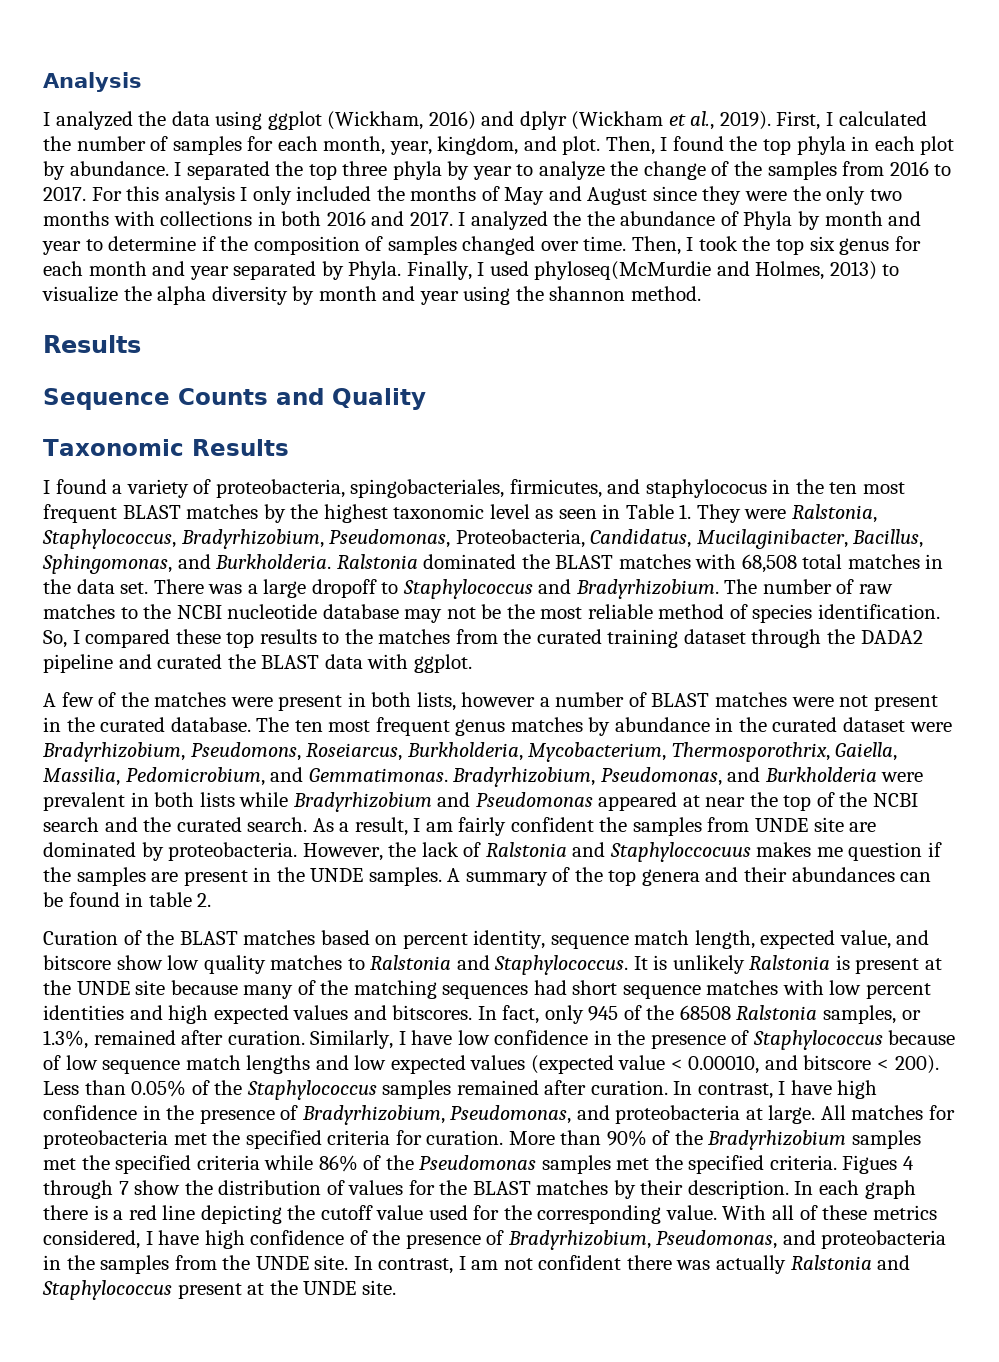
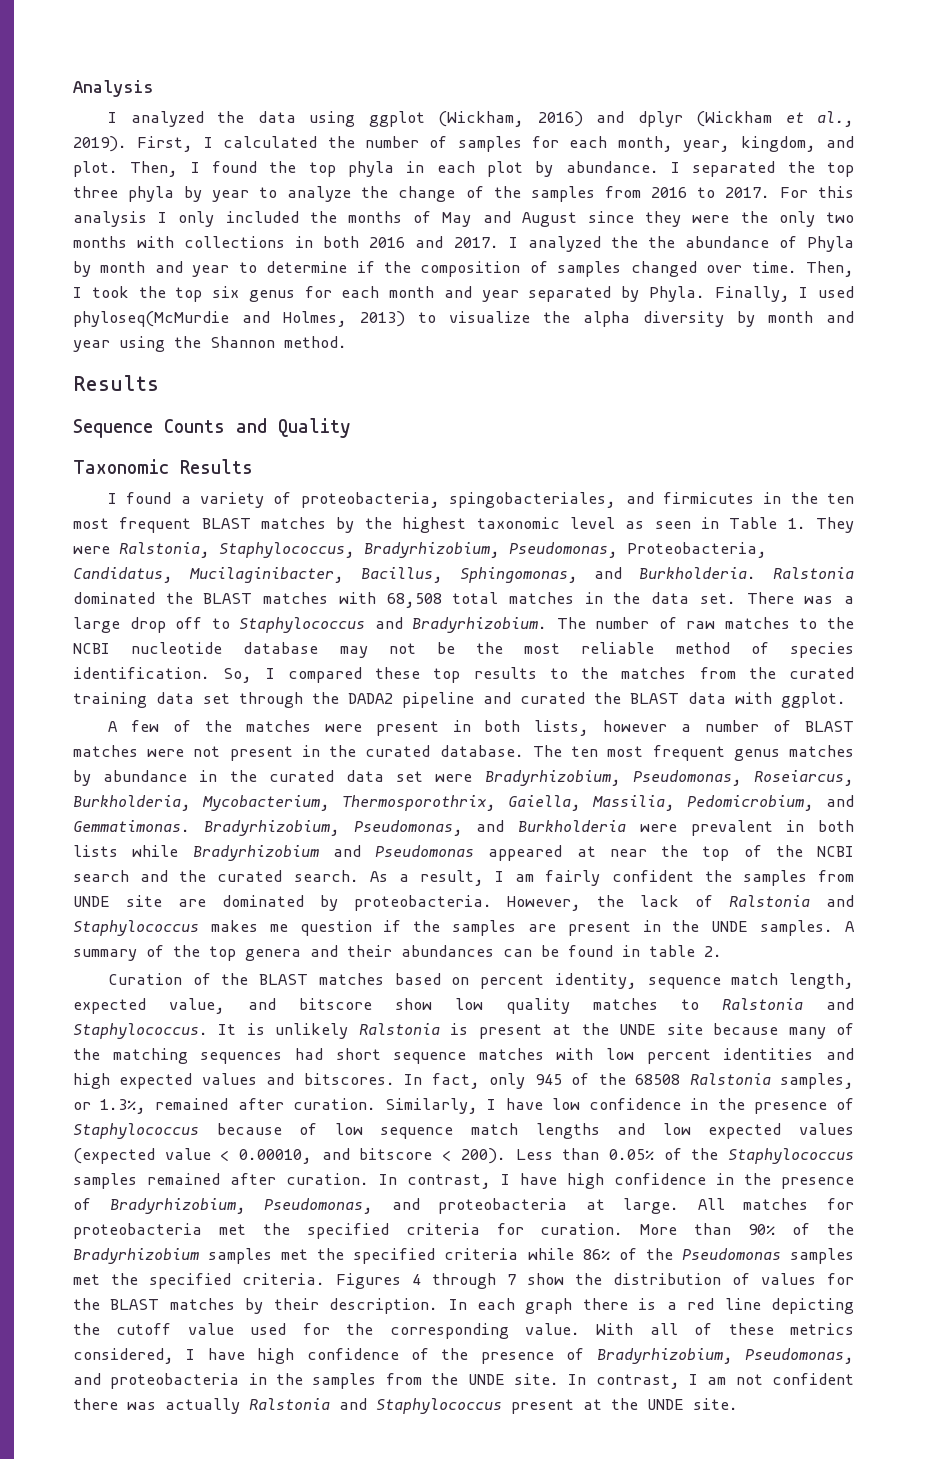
[549,286,626,301] shannon -> [210,336,275,348] Shannon
[509,479,767,498] firmicutes, and staphylococus -> [625,492,754,504] and firmicutes
[311,579,377,598] dropoff -> [129,617,203,633] drop off
[683,629,746,644] dataset -> [156,692,230,704] data set
[843,717,906,732] dataset -> [345,770,424,782] data set
[190,742,301,761] Pseudomons, -> [632,770,742,786] Pseudomonas,
[609,842,751,862] Staphyloccocuus -> [73,920,199,936] Staphylococcus
[842,1155,898,1174] Figues -> [336,1273,401,1289] Figures

